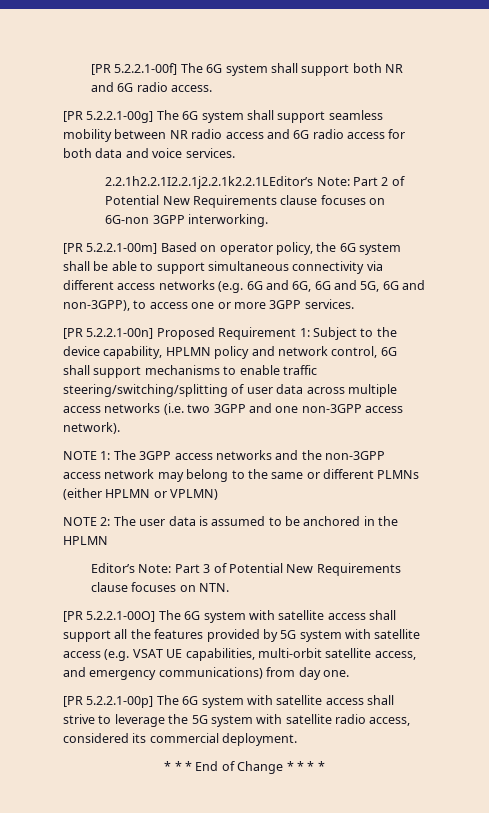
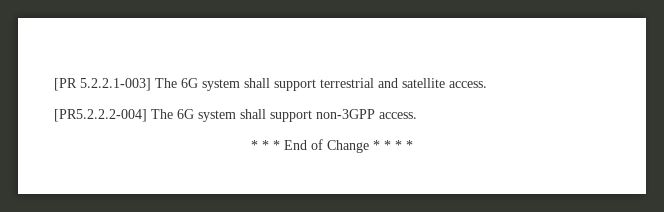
[91,63,404,76] [91,82,213,92] [63,110,383,123] [63,129,406,142] [63,148,235,158] [105,176,405,189] [105,195,386,208] [105,214,268,227] [63,242,401,255] [63,261,383,274] [63,280,426,293] [63,299,354,311] [63,327,397,340] [63,346,397,359] [63,365,317,378] [63,384,397,397] [63,403,403,415] [63,422,120,434] [63,450,385,460] [63,469,420,482] [63,488,219,500] [63,516,399,526] [63,536,108,545] [91,563,401,576] [91,582,230,592] [63,610,396,623] [63,629,421,642] [63,648,416,661] [63,667,349,680] [63,695,394,708] [63,714,411,727] [63,733,298,746] [PR 5.2.2.1-00f] The 6G system shall support both NR and 6G radio access. // [PR 5.2.2.1-00g] The 6G system shall support seamless mobility between NR radio access and 6G radio access for both data and voice services. // 2.2.1h2.2.1I2.2.1j2.2.1k2.2.1LEditor’s Note: Part 2 of Potential New Requirements clause focuses on 6G-non 3GPP interworking. // [PR 5.2.2.1-00m] Based on operator policy, the 6G system shall be able to support simultaneous connectivity via different access networks (e.g. 6G and 6G, 6G and 5G, 6G and non-3GPP), to access one or more 3GPP services. // [PR 5.2.2.1-00n] Proposed Requirement 1: Subject to the device capability, HPLMN policy and network control, 6G shall support mechanisms to enable traffic steering/switching/splitting of user data across multiple access networks (i.e. two 3GPP and one non-3GPP access network). // NOTE 1: The 3GPP access networks and the non-3GPP access network may belong to the same or different PLMNs (either HPLMN or VPLMN) // NOTE 2: The user data is assumed to be anchored in the HPLMN // Editor’s Note: Part 3 of Potential New Requirements clause focuses on NTN. // [PR 5.2.2.1-00O] The 6G system with satellite access shall support all the features provided by 5G system with satellite access (e.g. VSAT UE capabilities, multi-orbit satellite access, and emergency communications) from day one. // [PR 5.2.2.1-00p] The 6G system with satellite access shall strive to leverage the 5G system with satellite radio access, considered its commercial deployment. -> [54,78,487,91] [54,109,417,122] [PR 5.2.2.1-003] The 6G system shall support terrestrial and satellite access. // [PR5.2.2.2-004] The 6G system shall support non-3GPP access.

